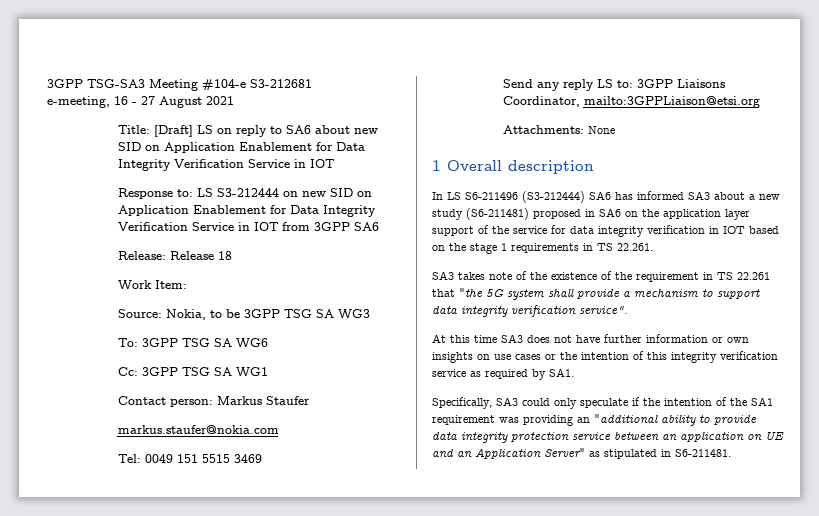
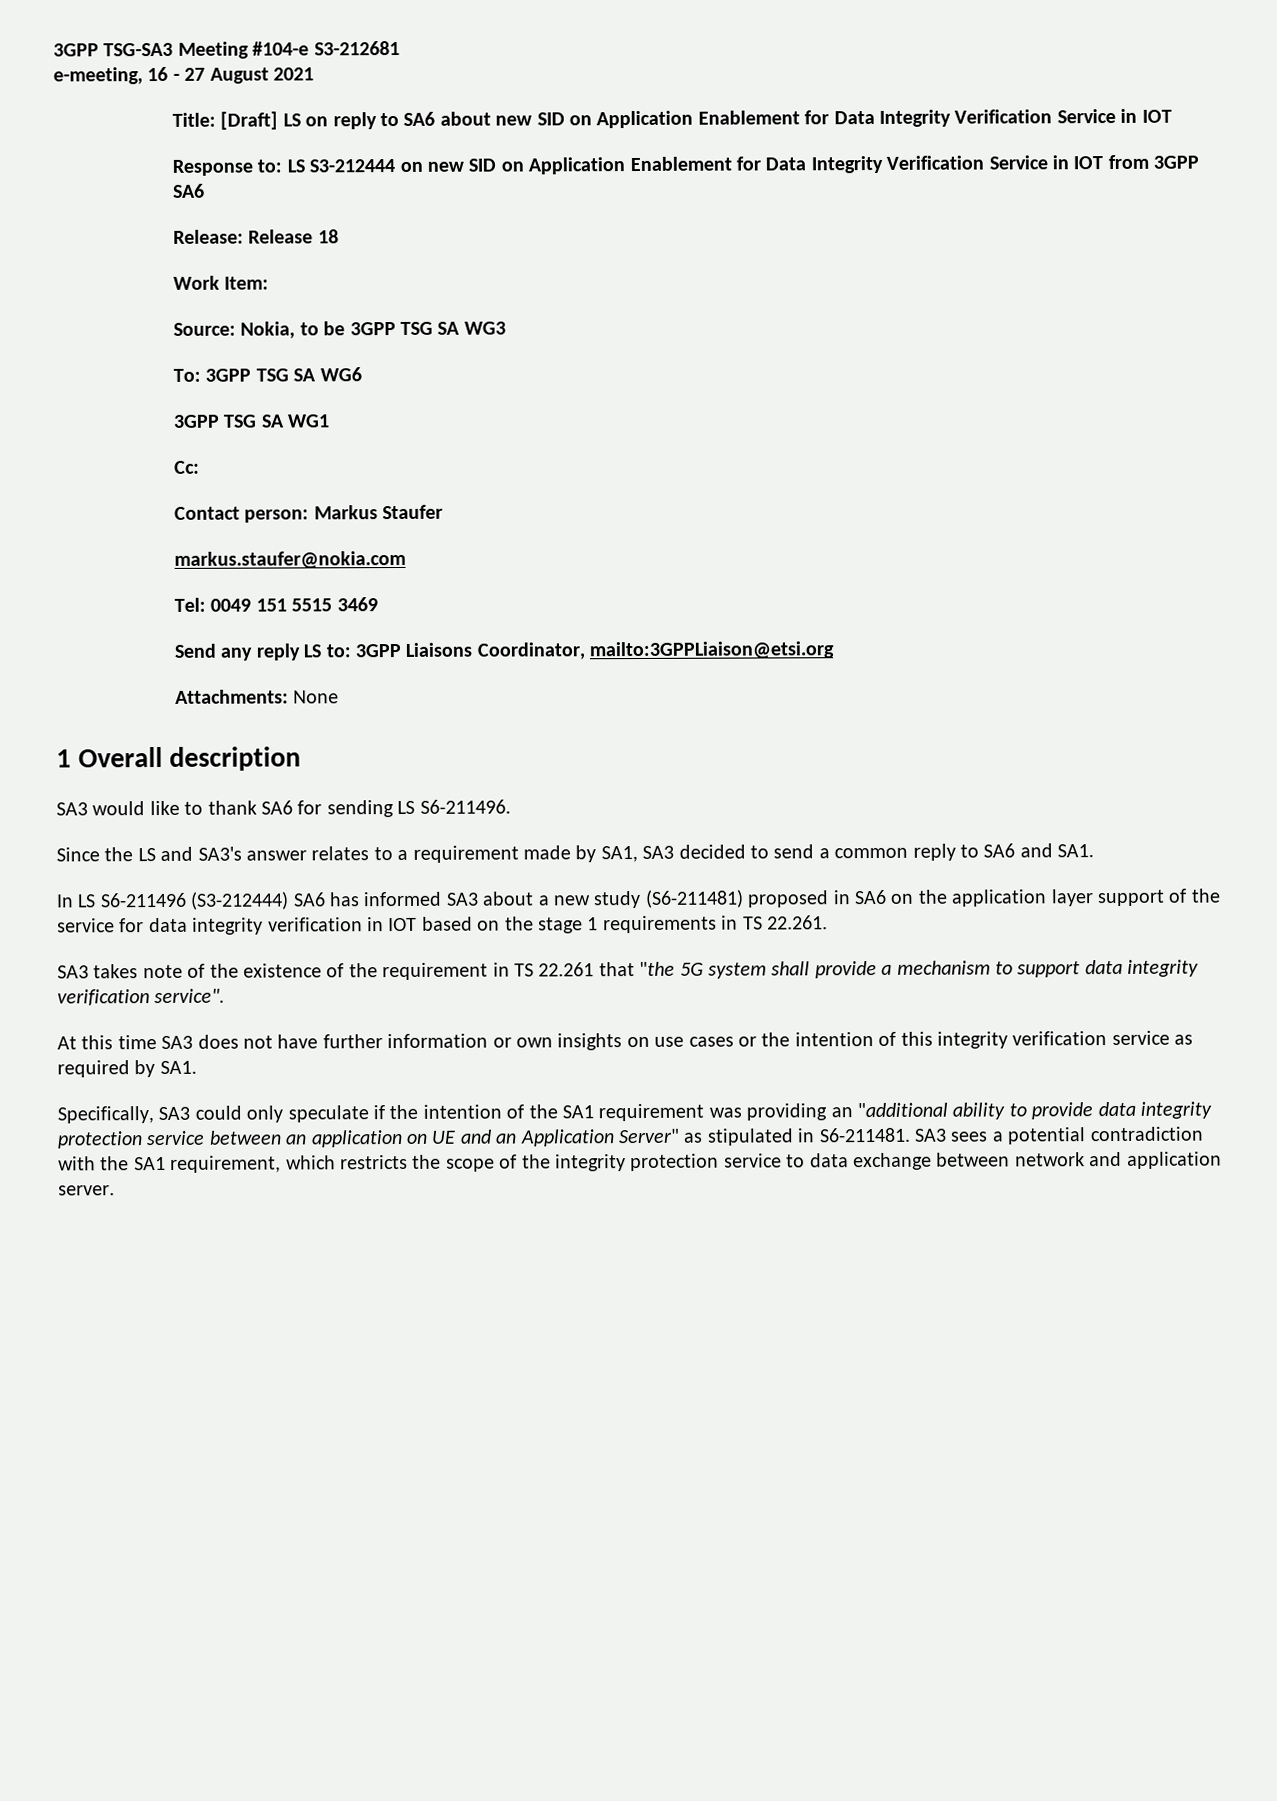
[117,367,138,376] Cc: -> (362, 374) none
(268, 372) none -> [173,460,200,474] // Cc:
(594, 167) none -> [56,799,511,818] [56,843,1095,863] // SA3 would like to thank SA6 for sending LS S6-211496. // Since the LS and SA3's answer relates to a requirement made by SA1, SA3 decided to send a common reply to SA6 and SA1.
(731, 453) none -> [913,1126,1204,1145] [58,1151,1222,1173] [58,1185,115,1196] SA3 sees a potential contradiction with the SA1 requirement, which restricts the scope of the integrity protection service to data exchange between network and application server.

